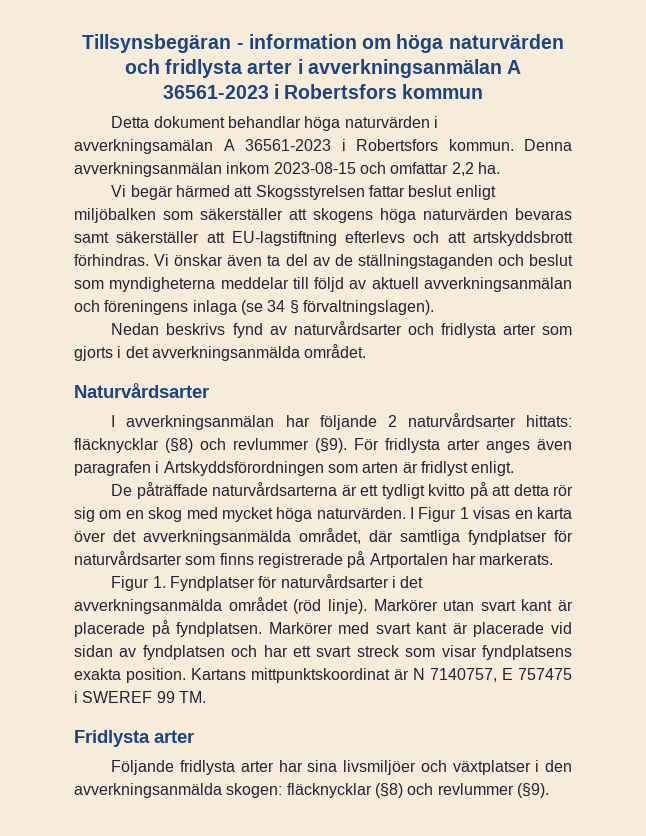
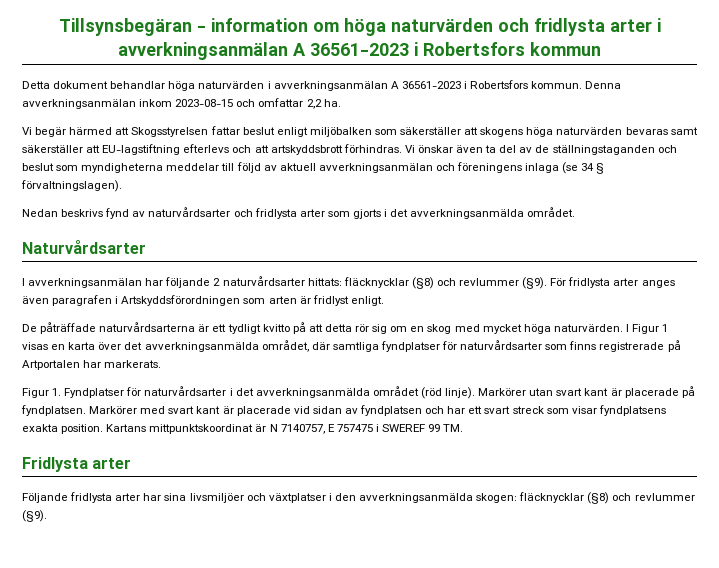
[74,139,213,154] avverkningsamälan -> [273,81,388,91] avverkningsanmälan

